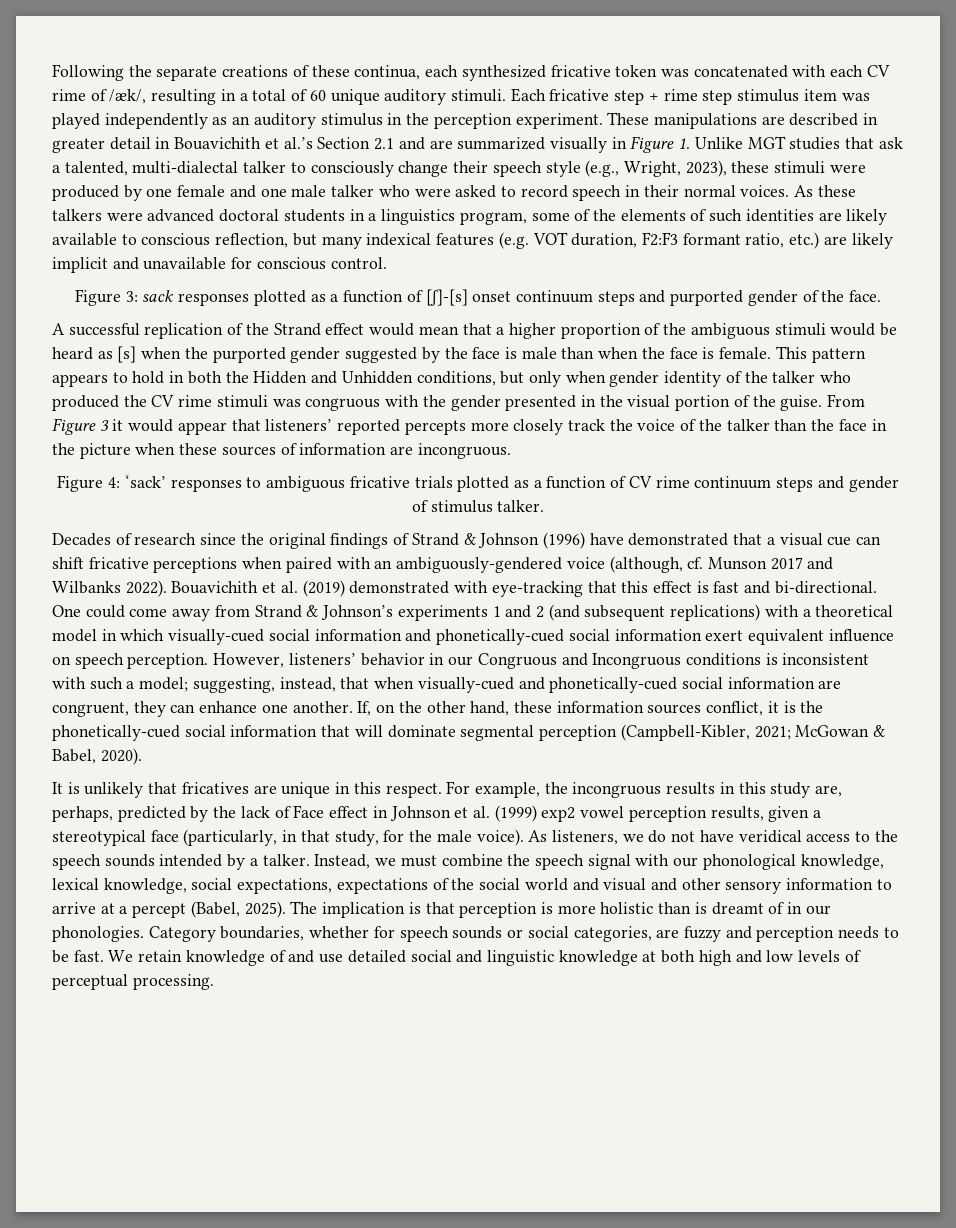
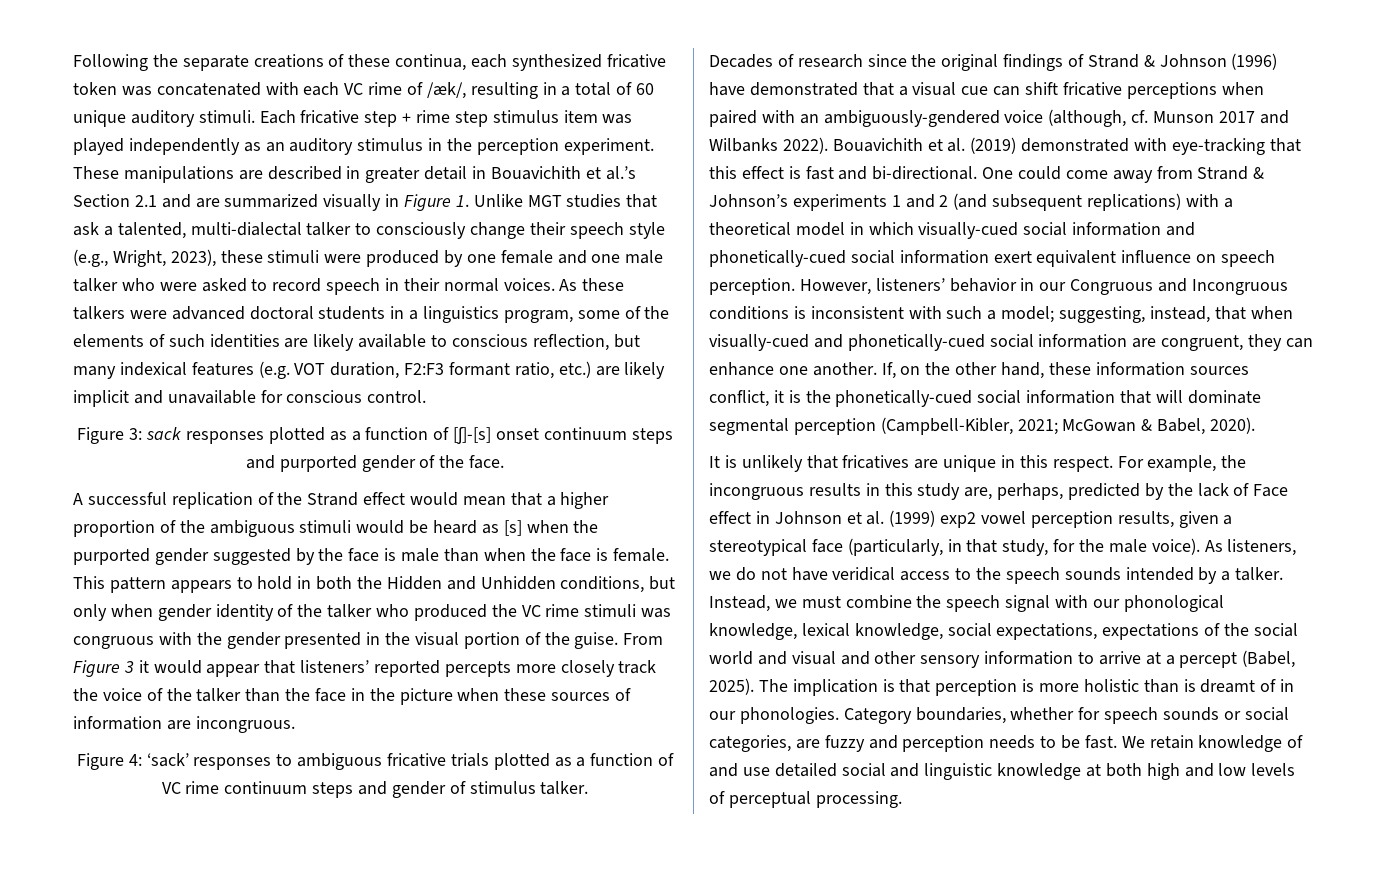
[866,65,890,77] CV -> [344,83,364,95] VC
[151,395,175,407] CV -> [521,605,541,617] VC
[628,476,652,488] CV -> [161,782,181,794] VC

